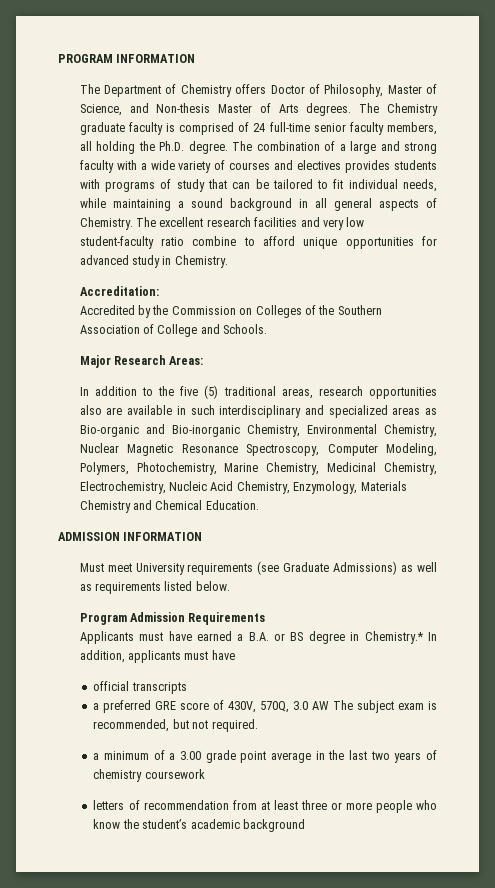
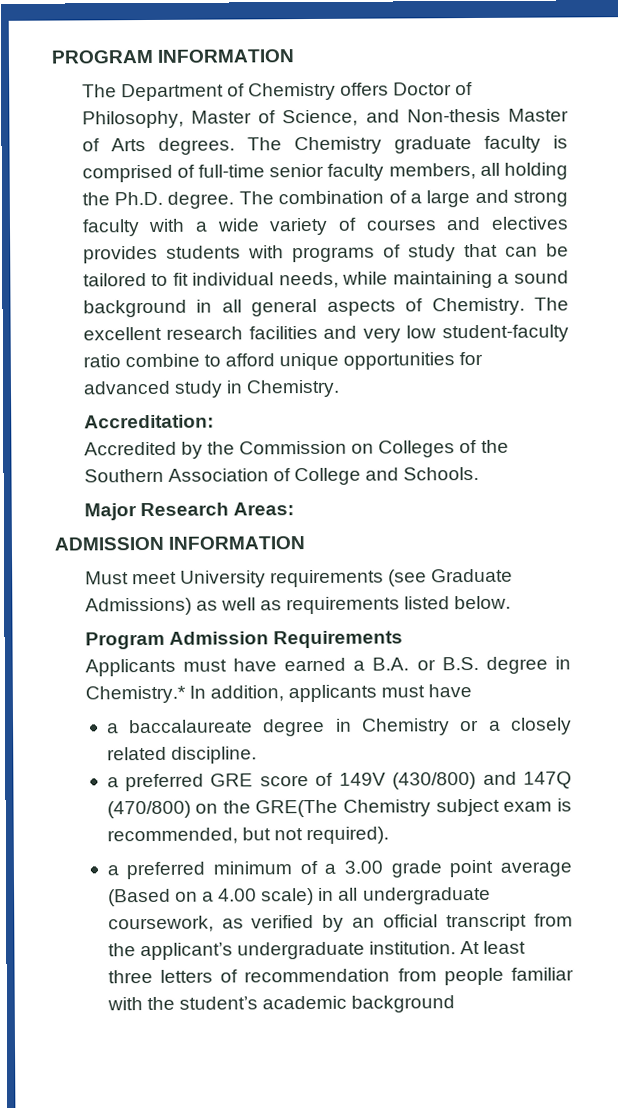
[253,123,266,132] 24 -> (195, 171) none
[79,385,437,399] [79,405,438,418] [79,424,438,437] [79,443,437,456] [79,462,437,475] [79,481,407,494] [79,500,259,513] // In addition to the five (5) traditional areas, research opportunities also are available in such interdisciplinary and specialized areas as Bio-organic and Bio-inorganic Chemistry, Environmental Chemistry, Nuclear Magnetic Resonance Spectroscopy, Computer Modeling, Polymers, Photochemistry, Marine Chemistry, Medicinal Chemistry, Electrochemistry, Nucleic Acid Chemistry, Enzymology, Materials Chemistry and Chemical Education. -> (294, 509) none
[290,632,304,641] BS -> [441,656,479,671] B.S.
[93,681,187,694] official transcripts -> [106,717,573,737] [106,746,257,764] a baccalaureate degree in Chemistry or a closely related discipline.
[228,700,354,713] 430V, 570Q, 3.0 AW The -> [338,771,572,790] [106,799,432,819] 149V (430/800) and 147Q (470/800) on the GRE(The Chemistry
[211,719,258,732] [93,753,100,760] required. // a -> [305,826,389,845] [106,861,206,880] required). // a preferred
[315,750,437,763] [93,769,205,782] [93,800,438,813] [93,819,121,829] in the last two years of chemistry coursework // letters of recommendation from at least three or more people who know -> [107,886,491,907] [107,913,573,933] [107,940,527,961] [107,967,575,986] [106,997,143,1011] (Based on a 4.00 scale) in all undergraduate coursework, as verified by an official transcript from the applicant’s undergraduate institution. At least three letters of recommendation from people familiar with

